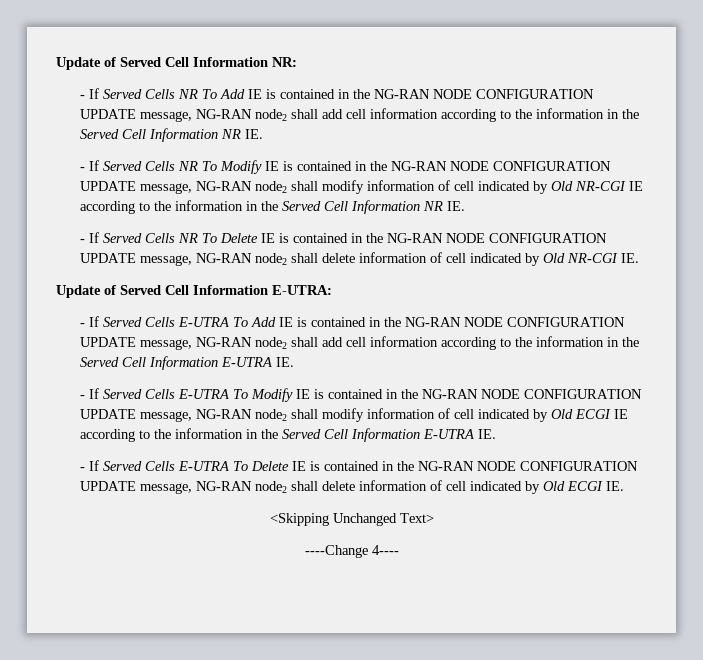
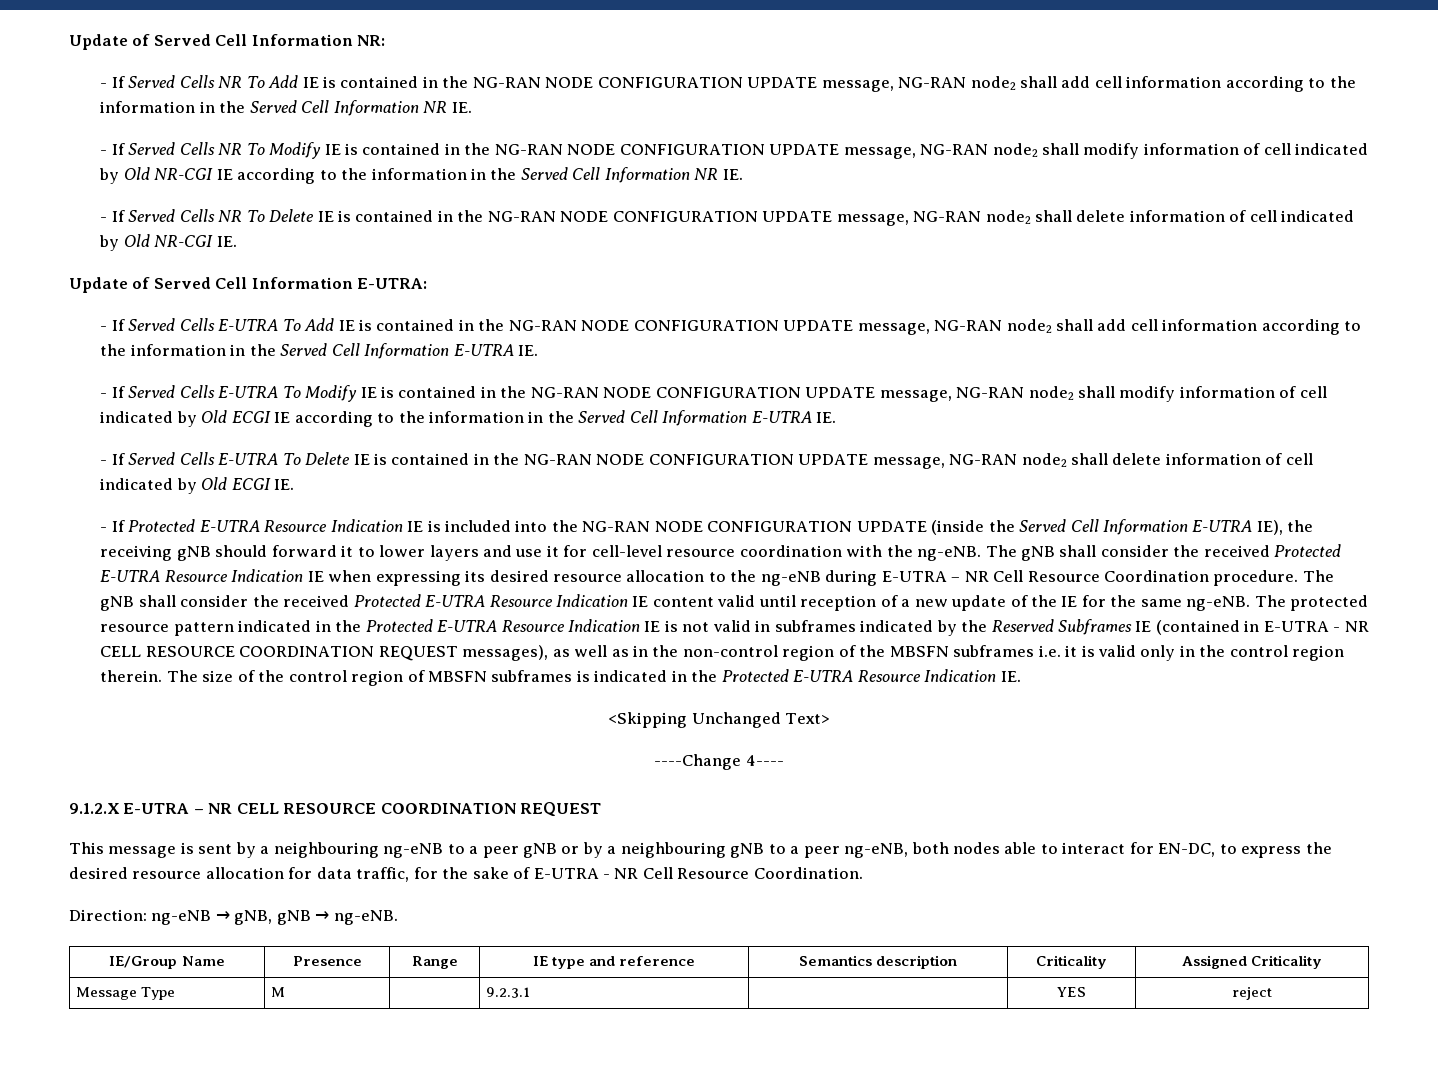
(624, 486) none -> [100,519,1314,535] [100,544,1342,561] [100,569,1334,586] [100,594,1369,611] [100,619,1369,636] [100,645,1345,661] [100,669,1021,686] // - If Protected E-UTRA Resource Indication IE is included into the NG-RAN NODE CONFIGURATION UPDATE (inside the Served Cell Information E-UTRA IE), the receiving gNB should forward it to lower layers and use it for cell-level resource coordination with the ng-eNB. The gNB shall consider the received Protected E-UTRA Resource Indication IE when expressing its desired resource allocation to the ng-eNB during E-UTRA – NR Cell Resource Coordination procedure. The gNB shall consider the received Protected E-UTRA Resource Indication IE content valid until reception of a new update of the IE for the same ng-eNB. The protected resource pattern indicated in the Protected E-UTRA Resource Indication IE is not valid in subframes indicated by the Reserved Subframes IE (contained in E-UTRA - NR CELL RESOURCE COORDINATION REQUEST messages), as well as in the non-control region of the MBSFN subframes i.e. it is valid only in the control region therein. The size of the control region of MBSFN subframes is indicated in the Protected E-UTRA Resource Indication IE.
(399, 550) none -> [69,802,602,817] [69,842,1332,858] [69,867,863,882] [69,909,398,925] [109,956,225,969] [292,956,362,966] [411,956,458,969] [532,956,696,969] [798,955,958,969] [1036,955,1107,969] [1181,955,1323,969] [75,987,176,1000] [270,987,285,997] [485,987,530,998] [1057,987,1086,997] [1232,987,1272,1000] // 9.1.2.X E-UTRA – NR CELL RESOURCE COORDINATION REQUEST // This message is sent by a neighbouring ng-eNB to a peer gNB or by a neighbouring gNB to a peer ng-eNB, both nodes able to interact for EN-DC, to express the desired resource allocation for data traffic, for the sake of E-UTRA - NR Cell Resource Coordination. // Direction: ng-eNB → gNB, gNB → ng-eNB. // IE/Group Name | Presence | Range | IE type and reference | Semantics description | Criticality | Assigned Criticality // Message Type | M | | 9.2.3.1 | | YES | reject

